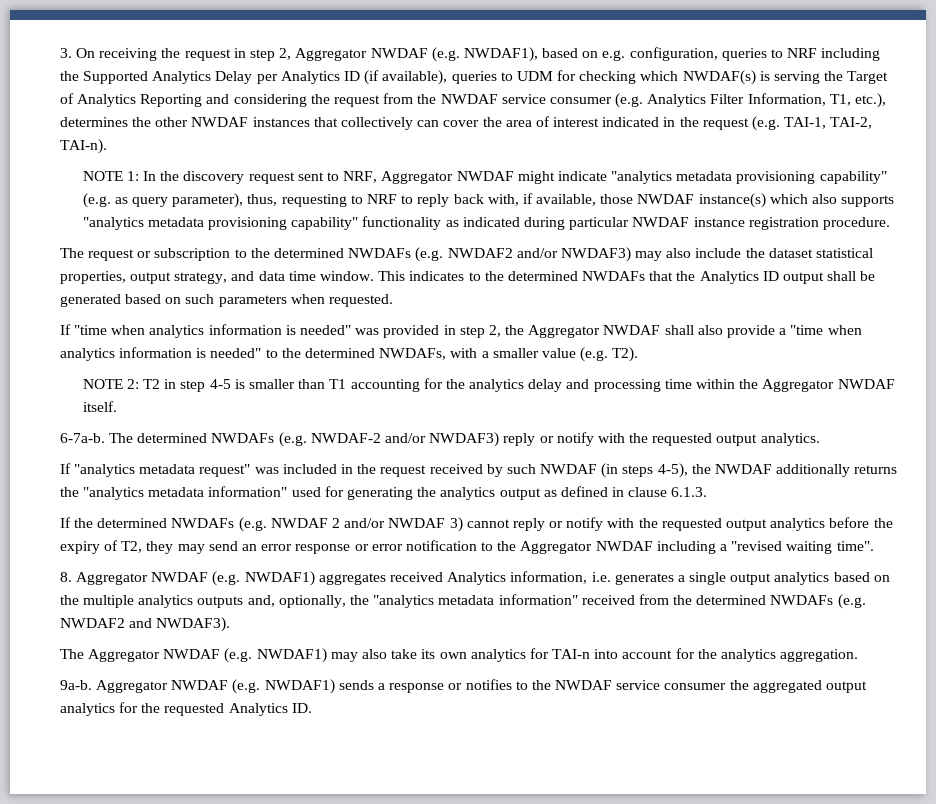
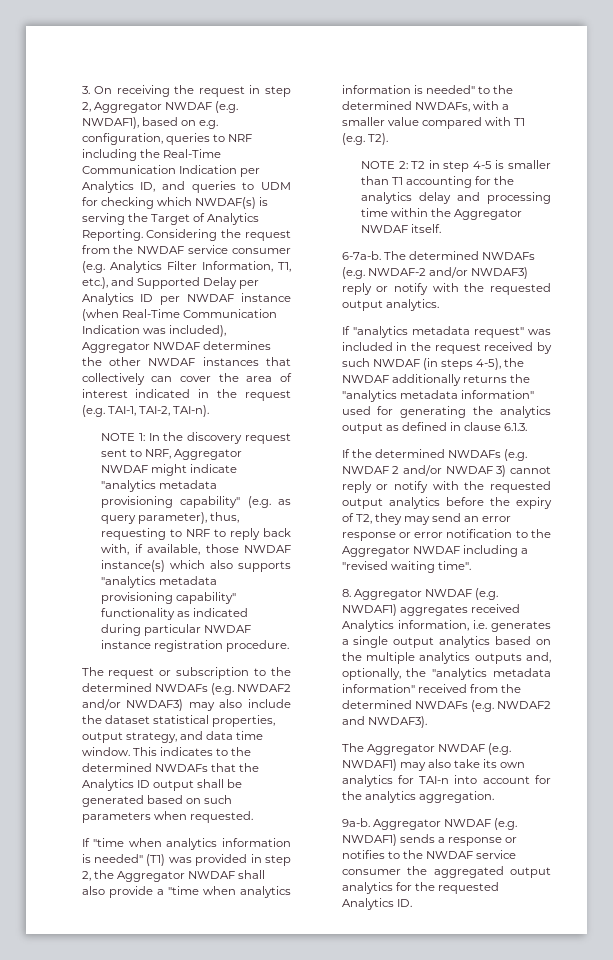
[83,70,448,85] Supported Analytics Delay per Analytics ID (if available), -> [162,149,221,158] [81,165,260,177] [81,181,185,193] Real-Time Communication Indication per Analytics ID, and
[140,94,307,107] Reporting and considering -> [81,229,218,241] Reporting. Considering
(886, 100) none -> [110,277,259,289] [81,293,291,305] [81,309,277,321] [81,325,226,337] [81,342,200,353] and Supported Delay per Analytics ID per NWDAF instance (when Real-Time Communication Indication was included), Aggregator NWDAF
(351, 330) none -> [146,854,166,866] (T1)
(576, 353) none -> [421,117,525,129] compared with T1

